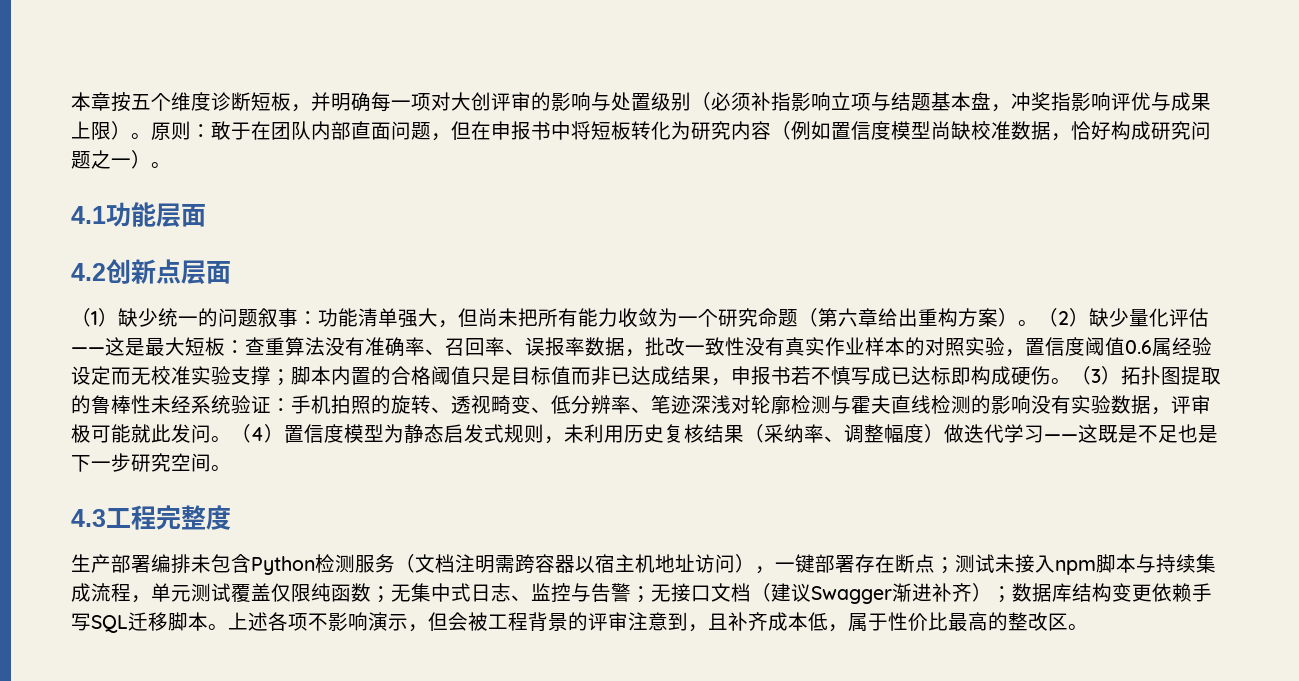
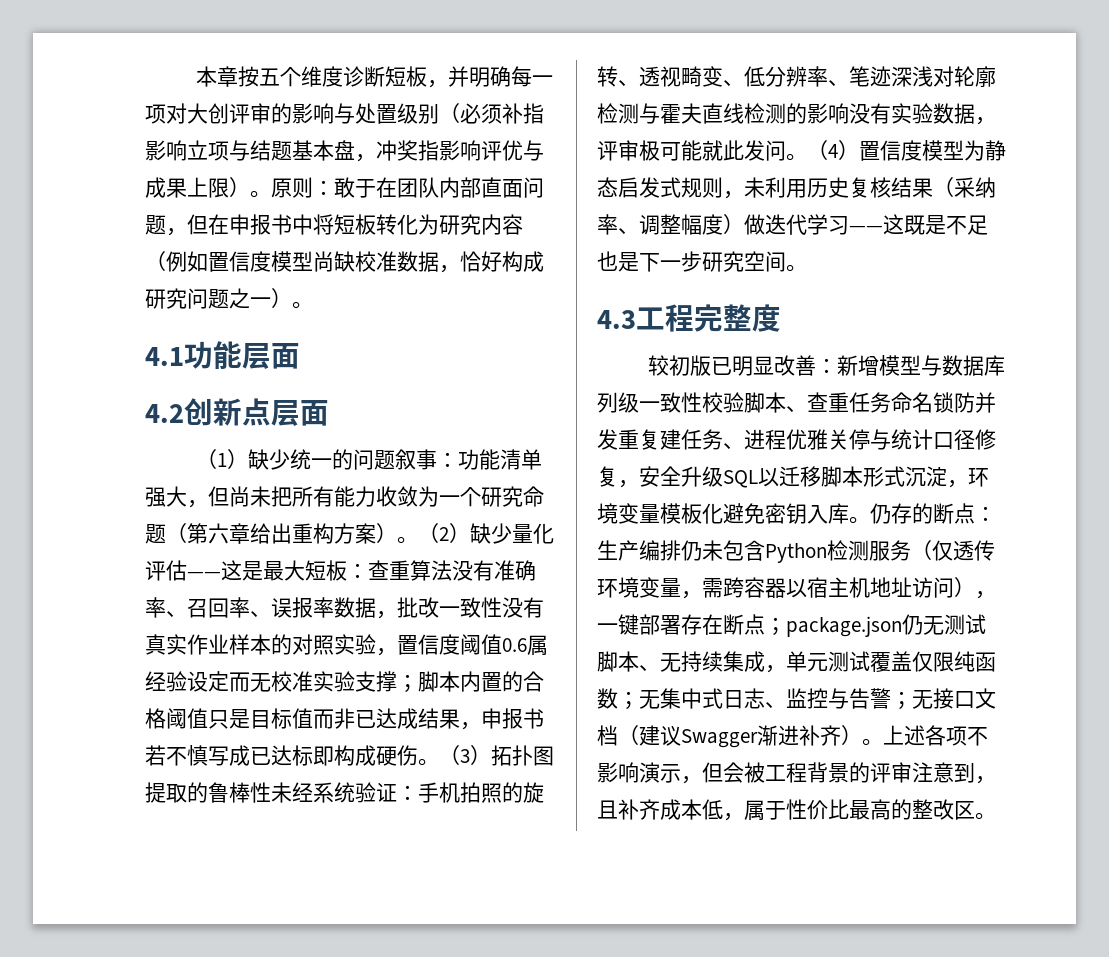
[71,554,191,574] 生产部署编排 -> [647,355,1005,376] [597,392,996,413] [597,429,996,450] [597,466,989,488] [597,503,996,524] [597,540,702,561] 较初版已明显改善：新增模型与数据库列级一致性校验脚本、查重任务命名锁防并发重复建任务、进程优雅关停与统计口径修复，安全升级SQL以迁移脚本形式沉淀，环境变量模板化避免密钥入库。仍存的断点：生产编排仍
[415,554,495,573] 文档注明 -> [932,540,995,561] [597,577,702,599] 仅透传环境变量，
[955,554,1156,575] 测试未接入npm脚本与 -> [786,614,986,637] [597,651,681,672] package.json仍无测试脚本、无
[91,583,131,602] 流程 -> (765, 661) none
[992,583,1212,603] [71,612,208,633] ；数据库结构变更依赖手写SQL迁移脚本 -> (862, 735) none

